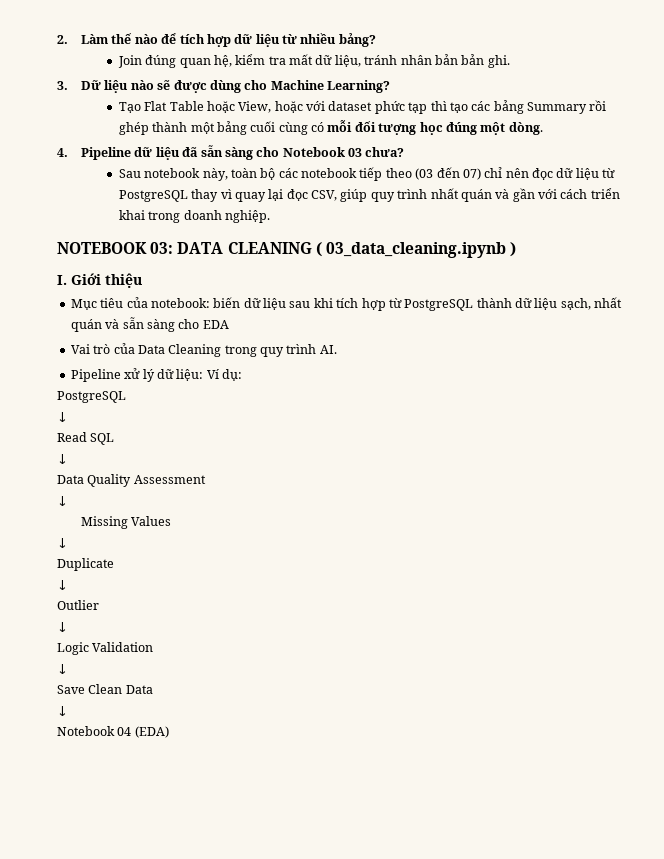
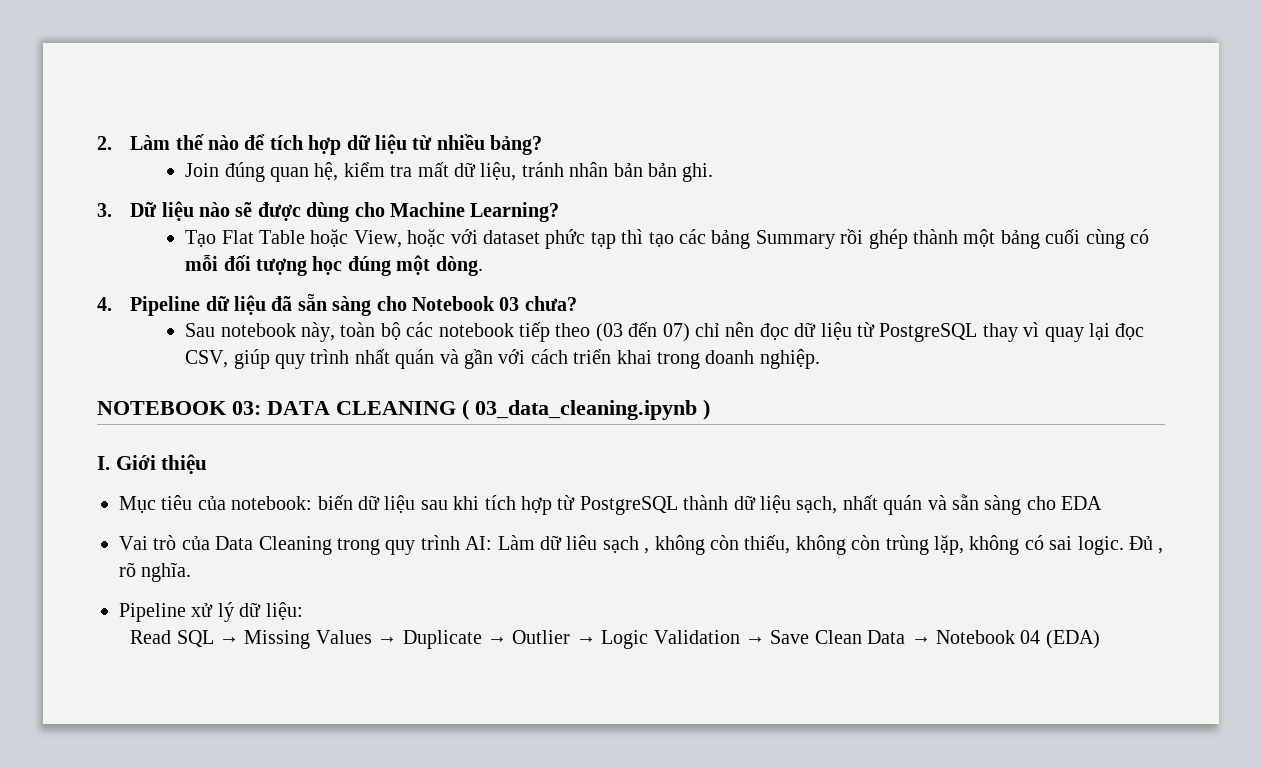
[319,345,337,354] AI. -> [465,535,1164,555] [119,562,192,582] AI: Làm dữ liêu sạch , không còn thiếu, không còn trùng lặp, không có sai logic. Đủ , rõ nghĩa.
[206,369,242,381] [57,391,126,403] [57,412,68,422] [57,432,115,445] [57,454,68,464] [57,474,206,487] [57,496,68,506] Ví dụ: // PostgreSQL // ↓ // Read SQL // ↓ // Data Quality Assessment // ↓ // -> [130,630,239,647] // Read SQL →
[57,538,68,548] // ↓ // -> [377,636,398,644] →
[57,580,68,590] // ↓ // -> [486,636,507,644] →
[57,622,68,632] // ↓ // -> [575,636,596,644] →
[57,664,68,674] // ↓ // -> [744,636,765,644] →
[57,706,68,716] // ↓ // -> [910,636,931,644] →

